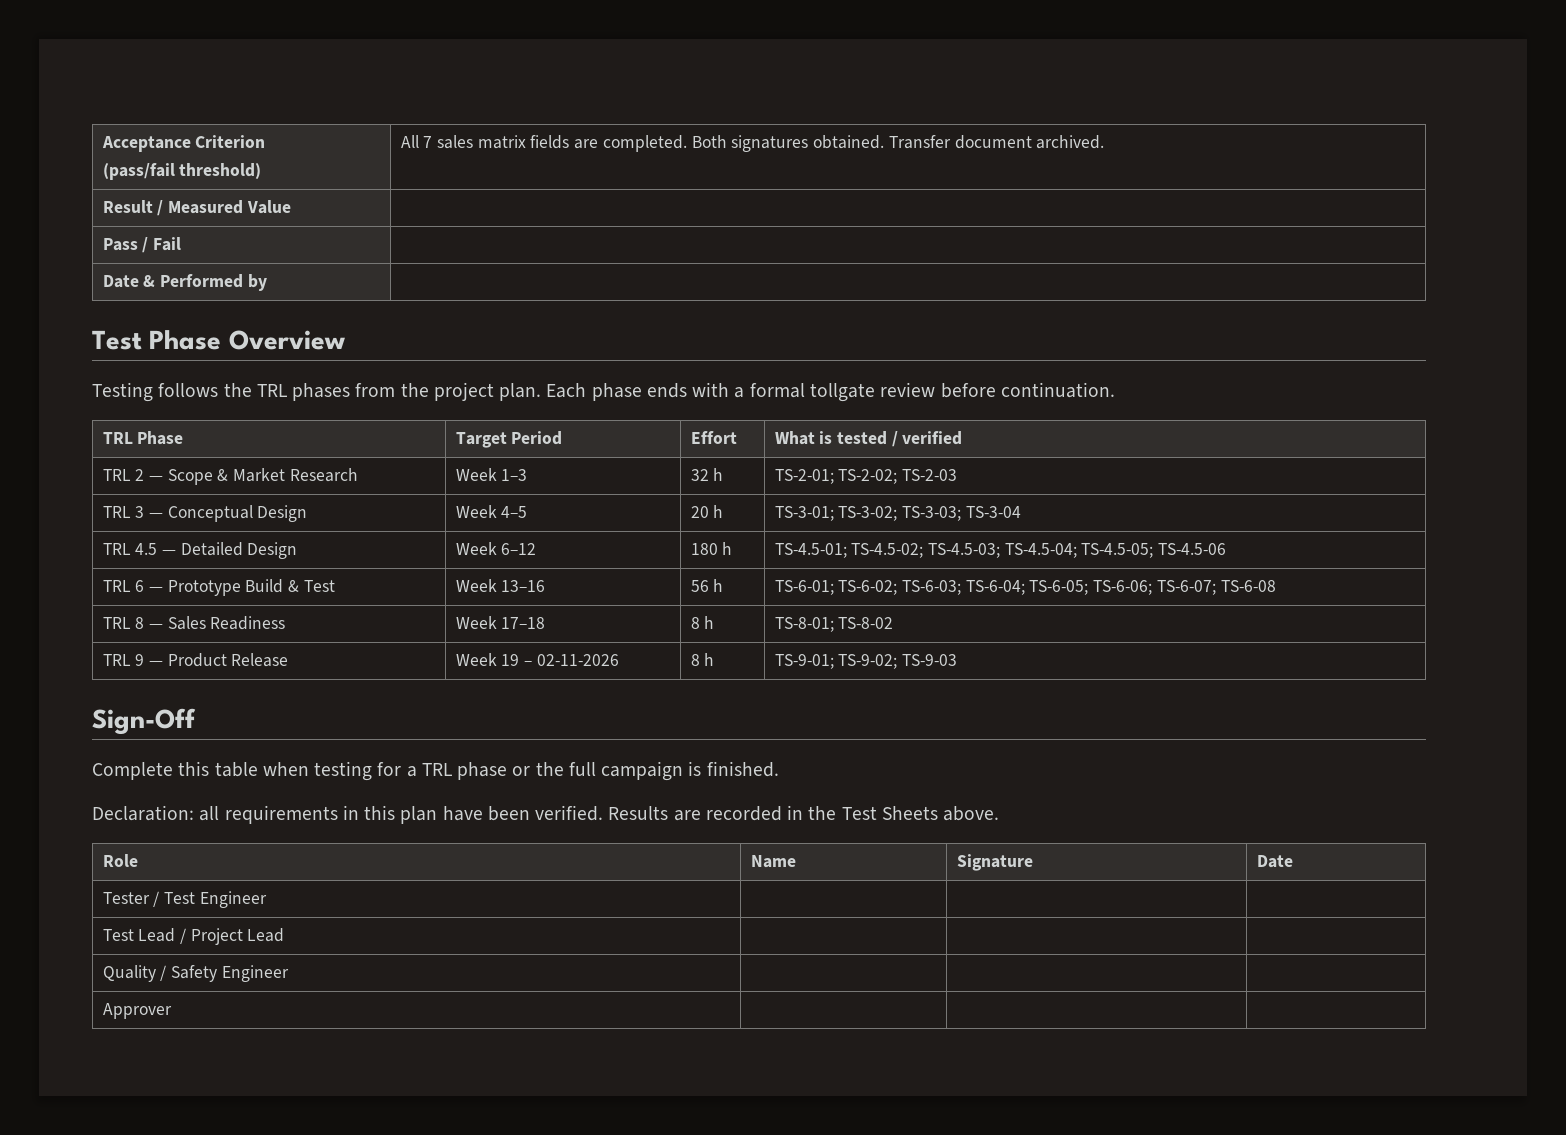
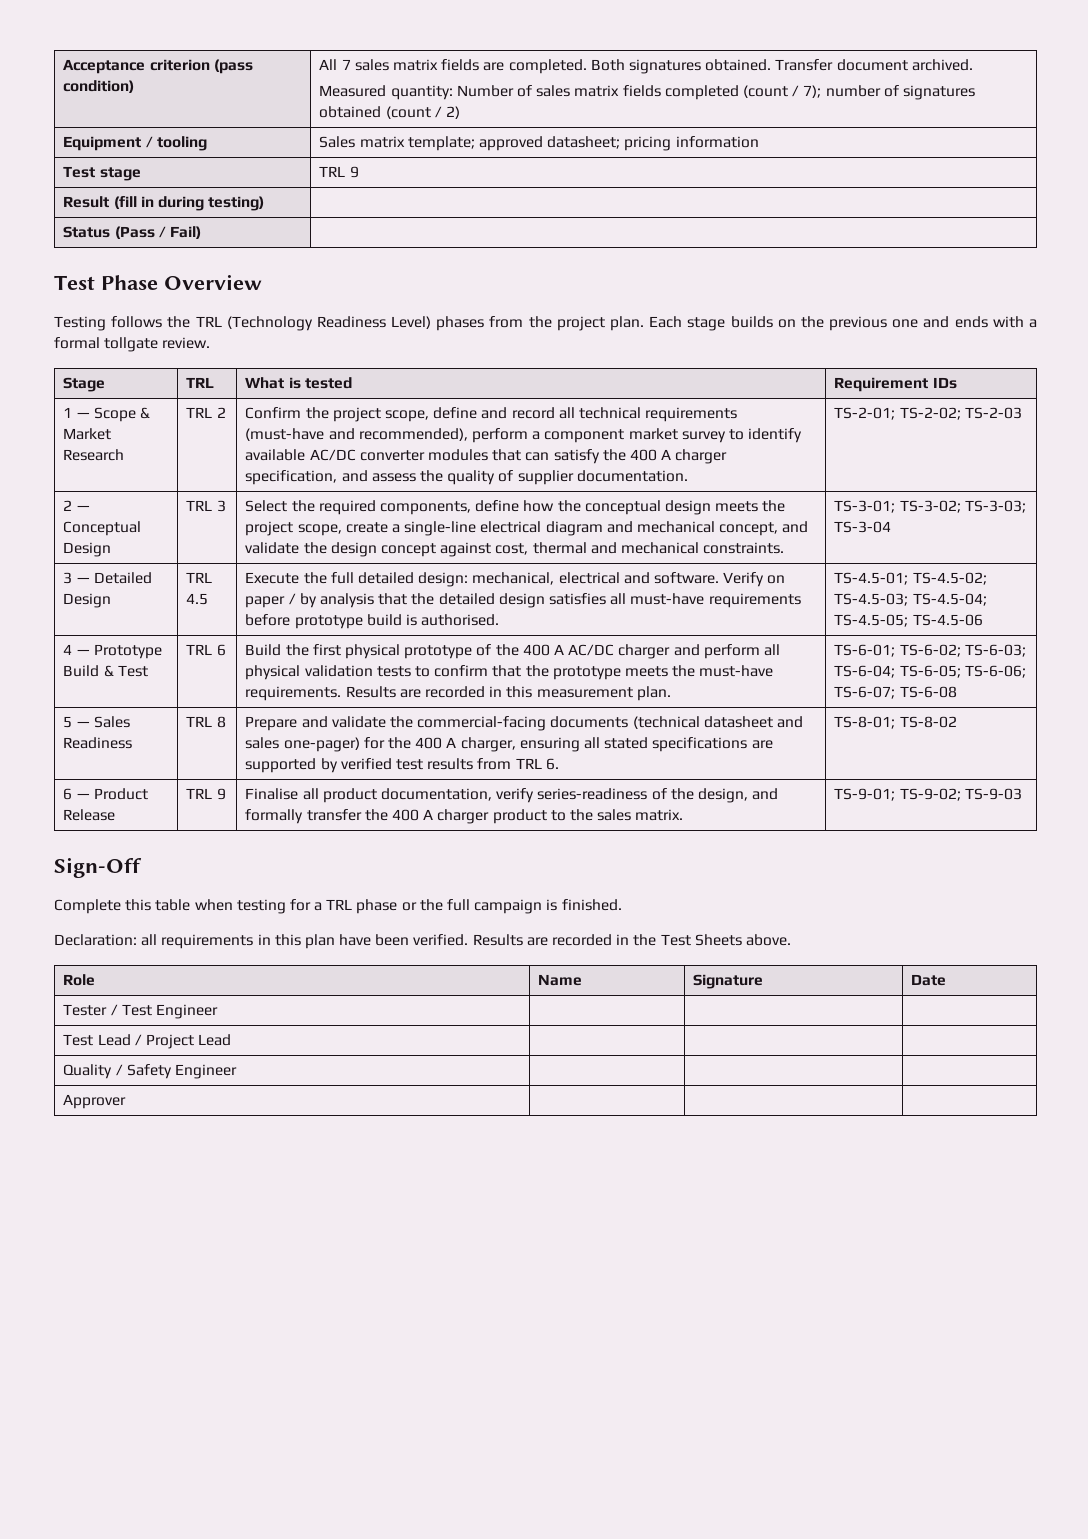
[195,135,266,148] [102,163,262,180] Criterion // (pass/fail threshold) -> [149,59,253,74] [63,80,135,93] criterion (pass condition)
[102,200,291,216] [102,237,181,253] [102,274,267,291] // Result / Measured Value | // Pass / Fail | // Date & Performed by -> [319,85,975,100] [319,106,461,119] [63,136,207,151] [319,136,759,151] [63,166,141,181] [319,166,359,178] [63,196,265,211] [63,226,202,239] // Measured quantity: Number of sales matrix fields completed (count / 7); number of signatures obtained (count / 2) // Equipment / tooling | Sales matrix template; approved datasheet; pricing information // Test stage | TRL 9 // Result (fill in during testing) | // Status (Pass / Fail)
(287, 390) none -> [226,316,432,331] (Technology Readiness Level)
[591,383,642,401] phase -> [687,316,950,331] stage builds on the previous one and
[880,382,1115,398] [102,431,184,445] [455,431,563,448] [690,431,737,444] review before continuation. // TRL Phase | Target Period | Effort -> [162,337,211,349] [63,377,106,392] [186,377,215,388] review. // Stage | TRL
[891,431,963,447] [102,469,145,481] / verified // TRL 2 -> [834,377,957,392] [63,407,73,418] | Requirement IDs // 1
[455,468,528,481] [690,468,724,481] Week 1–3 | 32 h -> [186,407,226,418] [245,407,738,422] [245,428,803,443] [245,449,728,464] [245,470,688,485] TRL 2 | Confirm the project scope, define and record all technical requirements (must-have and recommended), perform a component market survey to identify available AC/DC converter modules that can satisfy the 400 A charger specification, and assess the quality of supplier documentation.
[102,506,145,518] TRL 3 -> [63,500,73,511] 2
[455,505,528,518] [690,505,724,518] Week 4–5 | 20 h -> [186,500,226,512] [245,500,786,515] [245,521,809,536] [245,542,785,557] TRL 3 | Select the required components, define how the conceptual design meets the project scope, create a single-line electrical diagram and mechanical concept, and validate the design concept against cost, thermal and mechanical constraints.
[102,543,158,555] TRL 4.5 -> [63,572,73,584] 3
[455,542,537,555] [690,542,733,555] Week 6–12 | 180 h -> [186,572,213,583] [186,593,209,605] [245,572,786,587] [245,593,801,608] [245,614,500,629] TRL 4.5 | Execute the full detailed design: mechanical, electrical and software. Verify on paper / by analysis that the detailed design satisfies all must-have requirements before prototype build is authorised.
[102,580,145,592] TRL 6 -> [63,644,73,655] 4
[455,579,546,592] [690,579,724,592] Week 13–16 | 56 h -> [186,644,226,656] [245,644,780,659] [245,665,774,680] [245,686,671,701] TRL 6 | Build the first physical prototype of the 400 A AC/DC charger and perform all physical validation tests to confirm that the prototype meets the must-have requirements. Results are recorded in this measurement plan.
[102,617,145,629] TRL 8 -> [63,716,73,728] 5
[455,616,546,629] [690,616,715,629] Week 17–18 | 8 h -> [186,716,226,728] [245,716,803,731] [245,737,773,752] [245,758,559,773] TRL 8 | Prepare and validate the commercial-facing documents (technical datasheet and sales one-pager) for the 400 A charger, ensuring all stated specifications are supported by verified test results from TRL 6.
[102,654,145,666] TRL 9 -> [63,788,73,800] 6
[455,653,619,666] [690,653,715,666] Week 19 – 02-11-2026 | 8 h -> [186,788,226,800] [245,788,779,803] [245,809,684,824] TRL 9 | Finalise all product documentation, verify series-readiness of the design, and formally transfer the 400 A charger product to the sales matrix.

